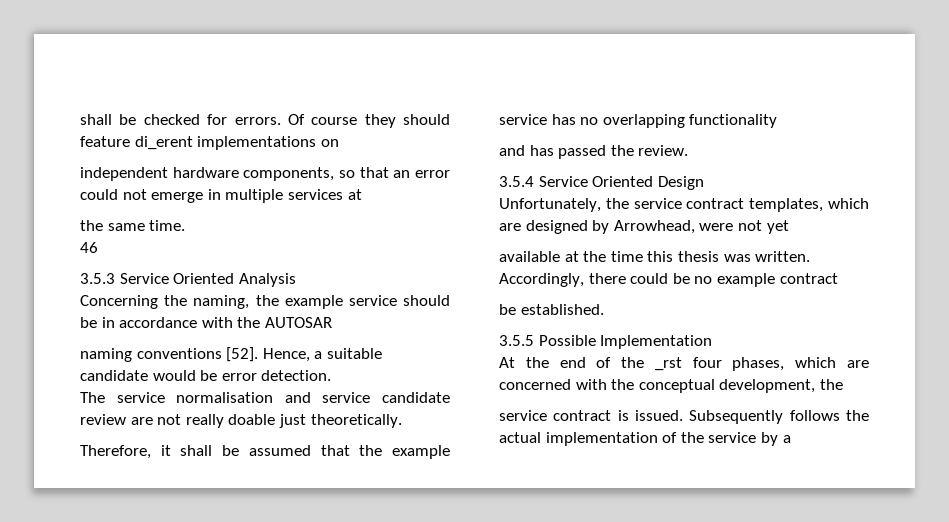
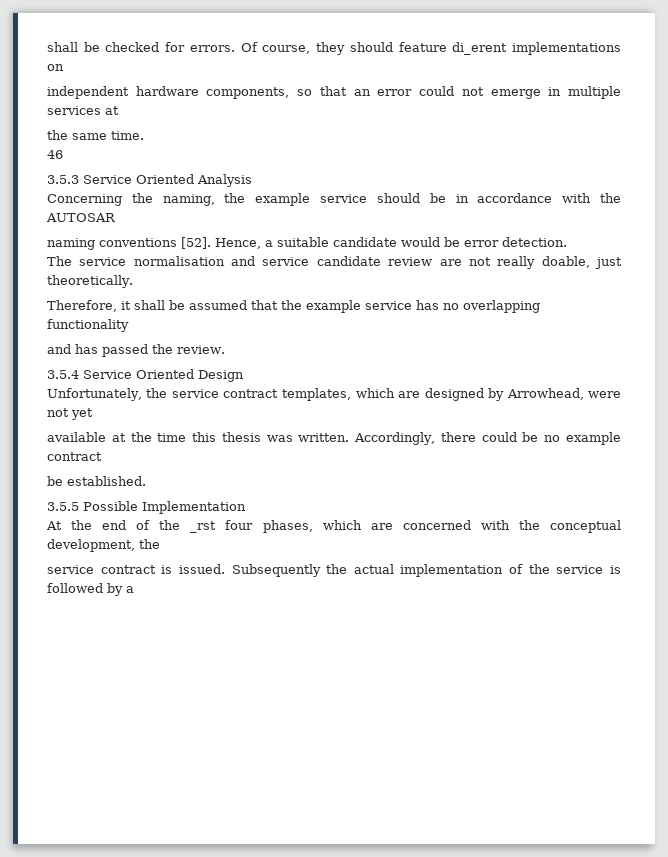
[311,117,358,125] course -> [262,45,311,54] course,
[228,414,276,425] doable -> [541,256,590,268] doable,
[789,410,840,421] follows -> (321, 570) none
(757, 437) none -> [609,565,621,574] [47,583,103,593] is followed

